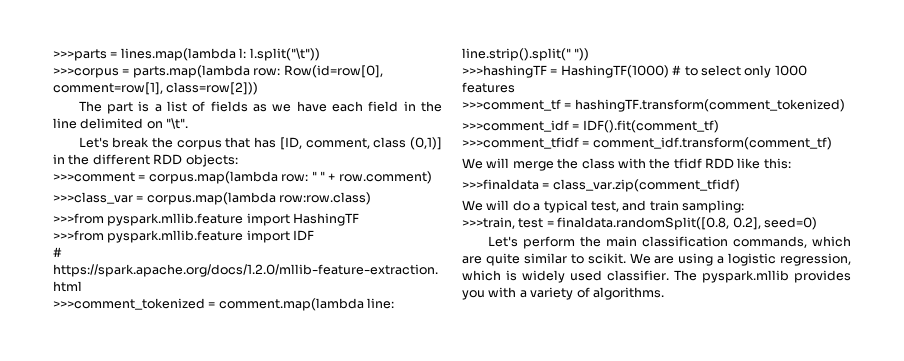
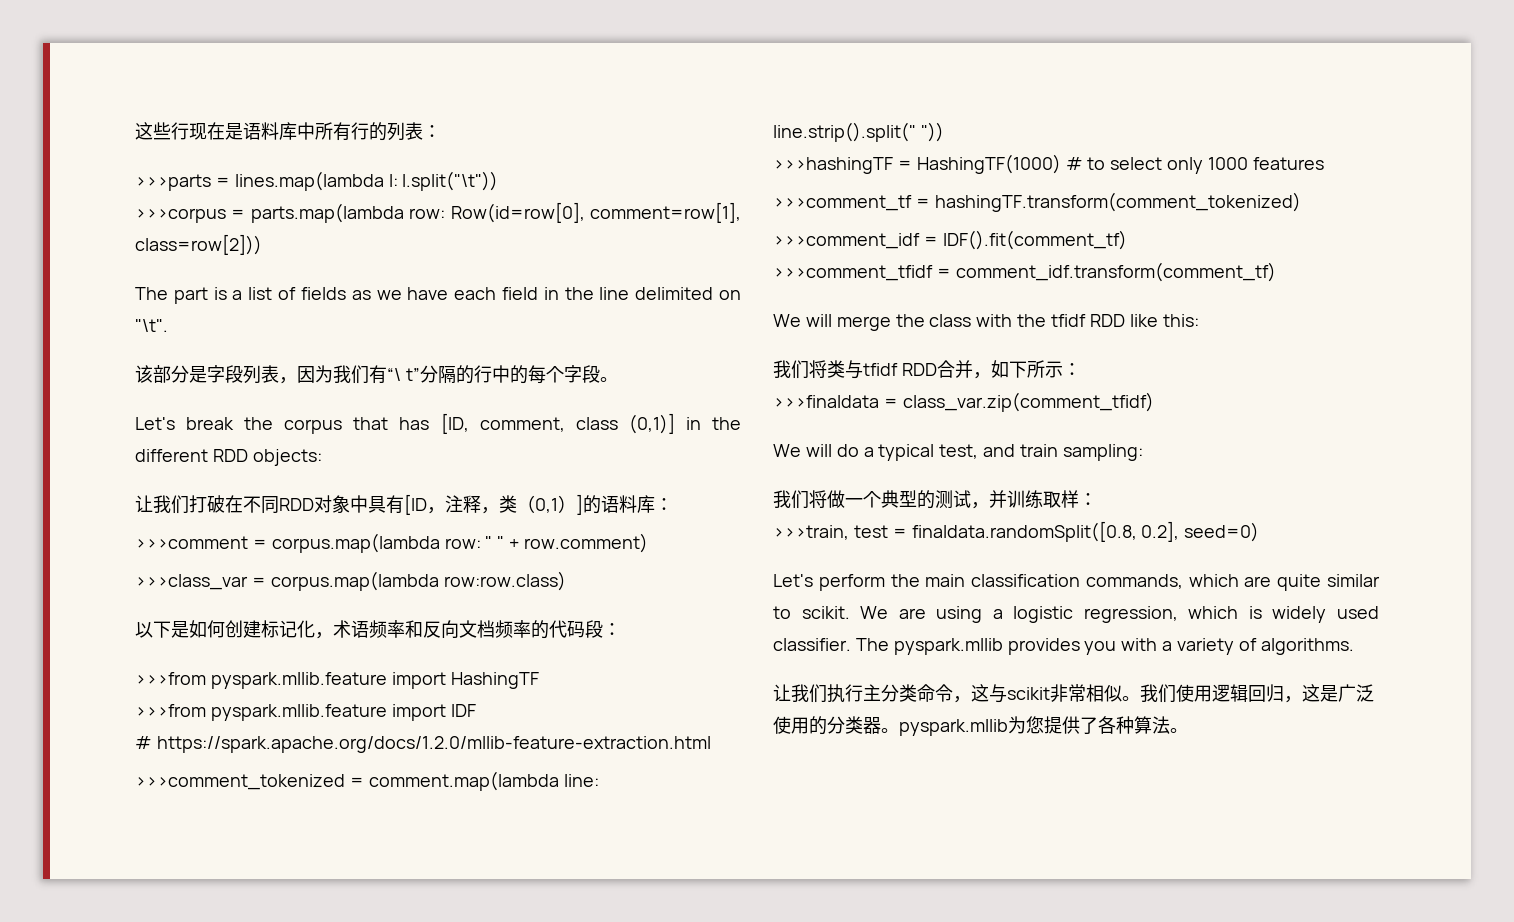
(53, 55) none -> [135,122,441,141] 这些行现在是语料库中所有行的列表： //
(189, 123) none -> [135,365,618,384] // 该部分是字段列表，因为我们有“\ t”分隔的行中的每个字段。
(238, 160) none -> [135,494,673,515] // 让我们打破在不同RDD对象中具有[ID，注释，类（0,1）]的语料库：
(372, 198) none -> [135,620,621,639] // 以下是如何创建标记化，术语频率和反向文档频率的代码段：
(791, 163) none -> [773,360,1081,379] // 我们将类与tfidf RDD合并，如下所示：
(744, 206) none -> [773,490,1097,509] // 我们将做一个典型的测试，并训练取样：
(664, 293) none -> [773,684,1374,703] [773,716,1188,736] // 让我们执行主分类命令，这与scikit非常相似。我们使用逻辑回归，这是广泛使用的分类器。pyspark.mllib为您提供了各种算法。

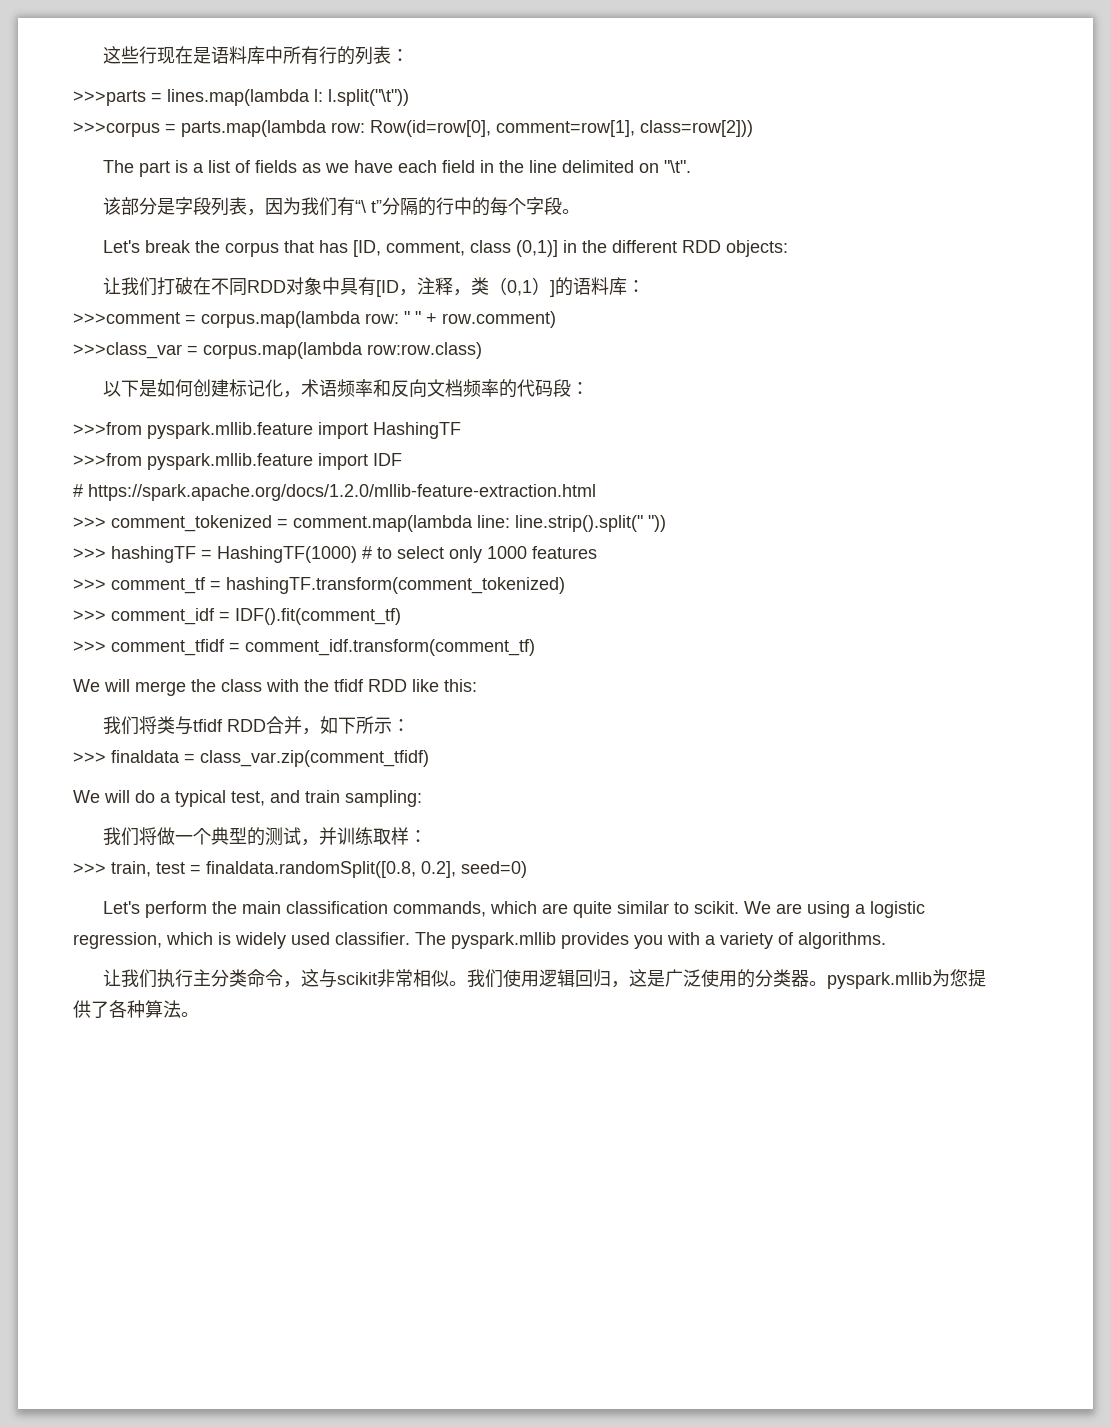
[135,774,345,790] >>>comment_tokenized -> [73,515,272,532] >>> comment_tokenized
[773,157,893,174] >>>hashingTF -> [73,546,196,563] >>> hashingTF
[773,195,912,211] >>>comment_tf -> [73,577,206,594] >>> comment_tf
[773,233,920,249] >>>comment_idf -> [73,608,215,625] >>> comment_idf
[773,265,933,281] >>>comment_tfidf -> [73,639,225,656] >>> comment_tfidf
[773,395,879,408] >>>finaldata -> [73,750,180,763] >>> finaldata
[773,525,849,540] >>>train, -> [73,861,151,877] >>> train,

